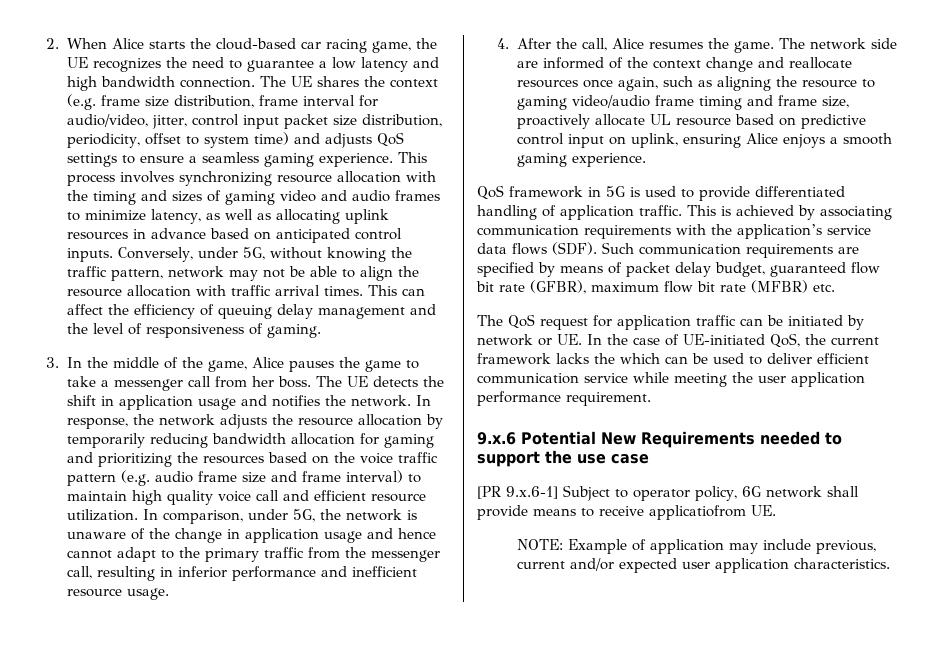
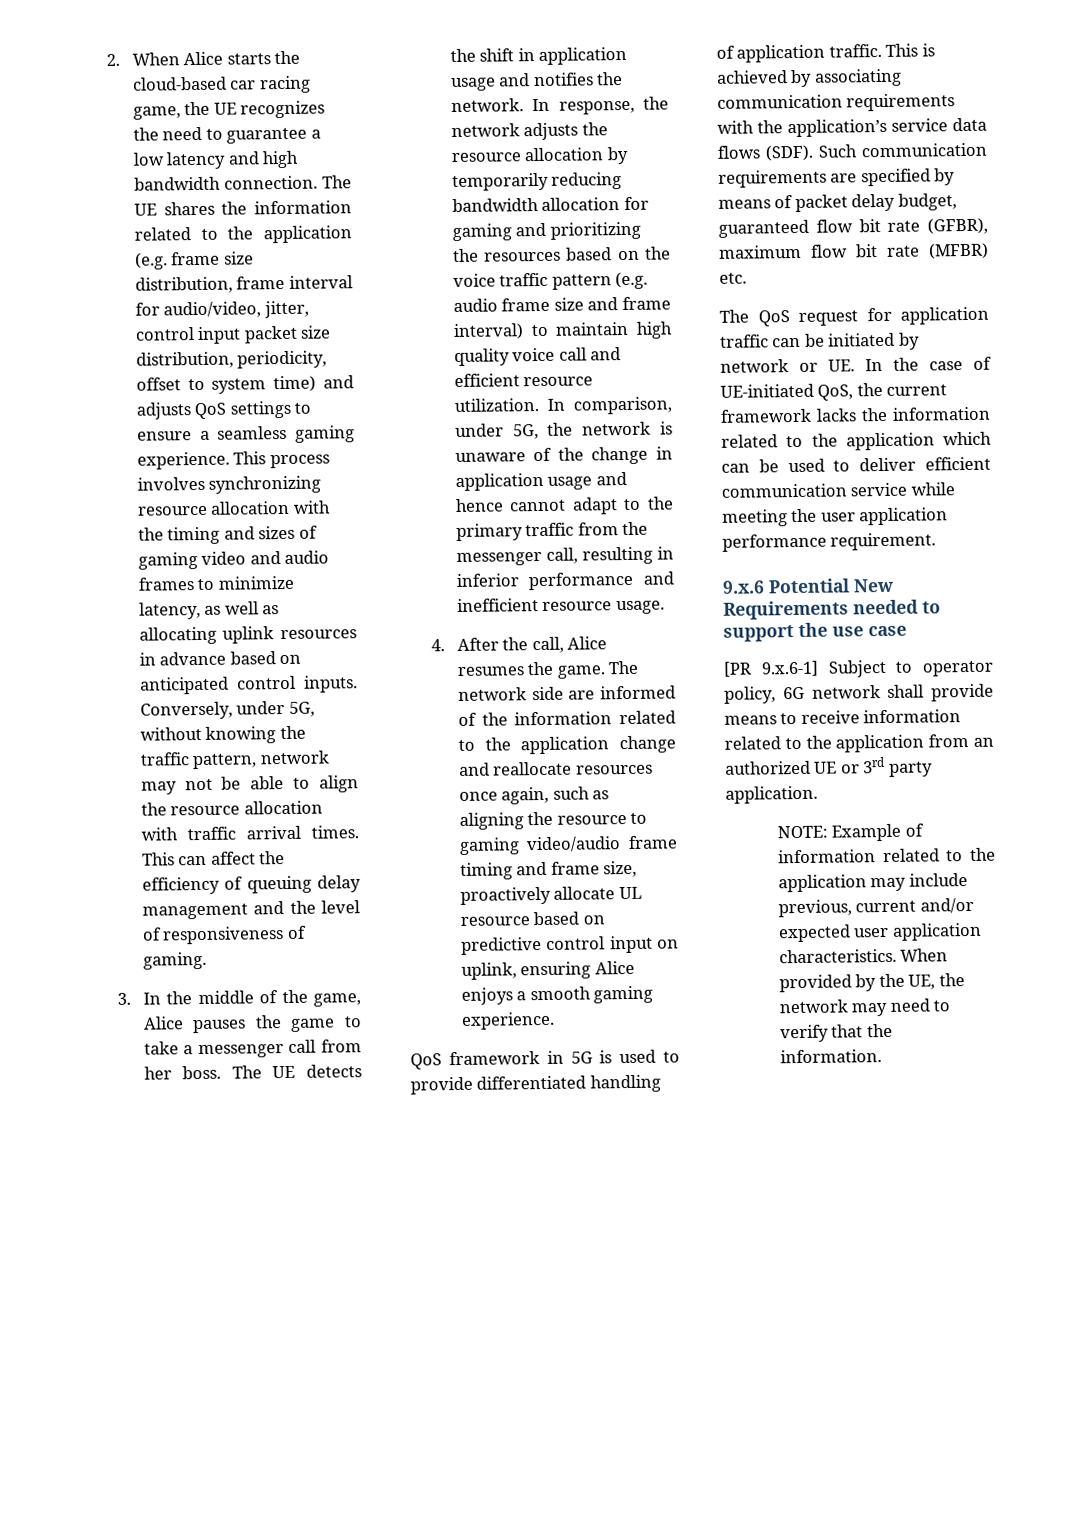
[389,79,438,88] context -> [254,200,352,215] [133,225,352,244] information related to the application
[653,60,702,69] context -> [514,710,676,726] [457,736,610,755] information related to the application
(615, 358) none -> [892,406,991,421] [721,432,935,451] information related to the application
[649,505,776,520] applicatiofrom UE. -> [863,709,962,724] [724,733,994,753] [725,756,933,777] [725,785,818,804] information related to the application from an authorized UE or 3rd party application.
(647, 545) none -> [777,847,996,864] information related to the
(891, 563) none -> [900,948,949,962] [778,973,965,993] [778,998,951,1017] [779,1023,893,1043] [779,1049,882,1064] When provided by the UE, the network may need to verify that the information.

